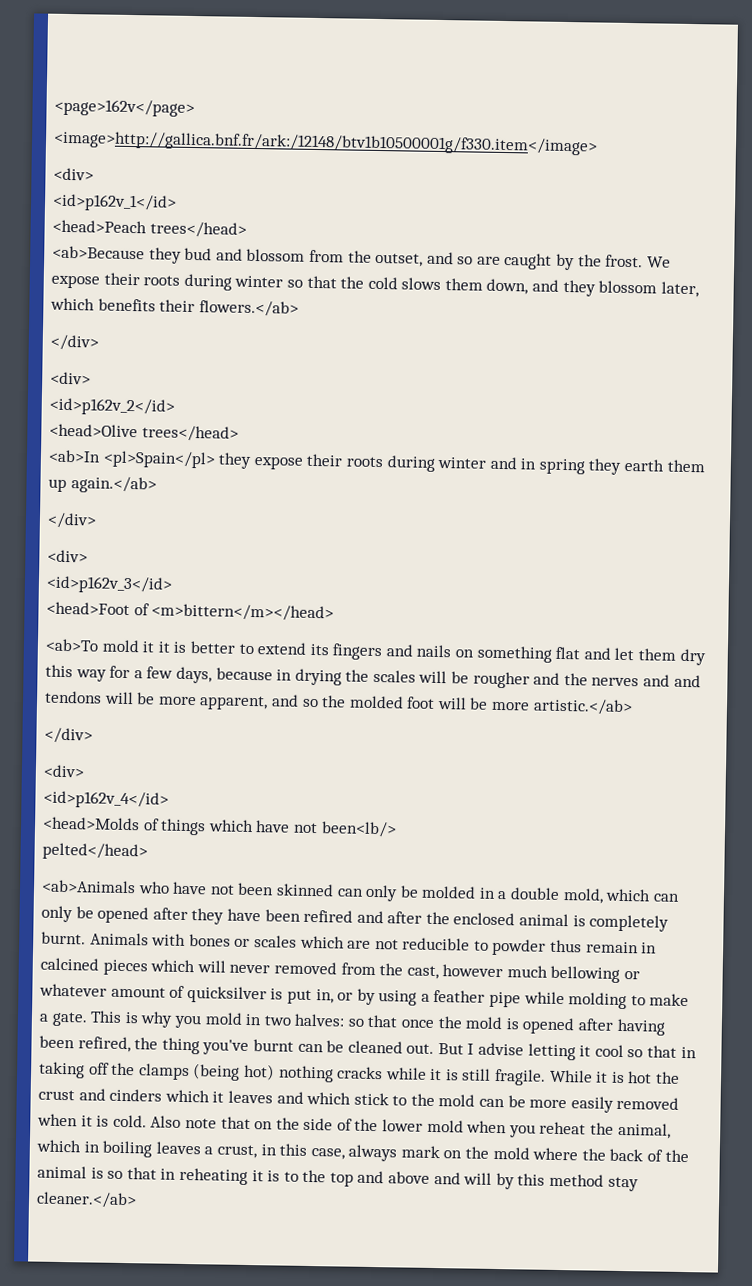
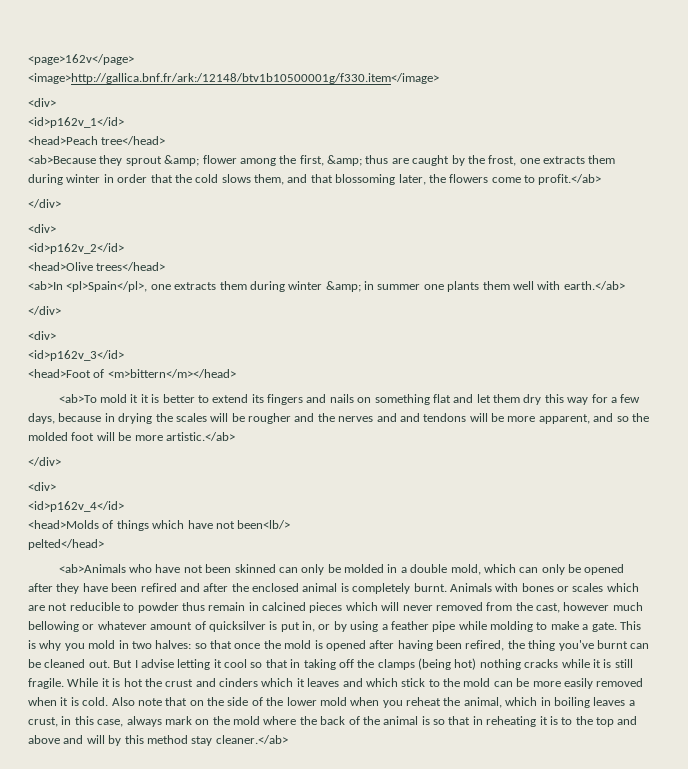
[149,221,247,238] trees</head> -> [101,136,166,145] tree</head>
[184,247,671,271] [51,272,699,298] [50,297,299,317] bud and blossom from the outset, and so are caught by the frost. We expose their roots during winter so that the cold slows them down, and they blossom later, which benefits their flowers.</ab> -> [125,155,616,166] [28,174,602,185] sprout &amp; flower among the first, &amp; thus are caught by the frost, one extracts them during winter in order that the cold slows them, and that blossoming later, the flowers come to profit.</ab>
[102,450,705,475] [48,476,157,494] <pl>Spain</pl> they expose their roots during winter and in spring they earth them up again.</ab> -> [66,281,625,292] <pl>Spain</pl>, one extracts them during winter &amp; in summer one plants them well with earth.</ab>

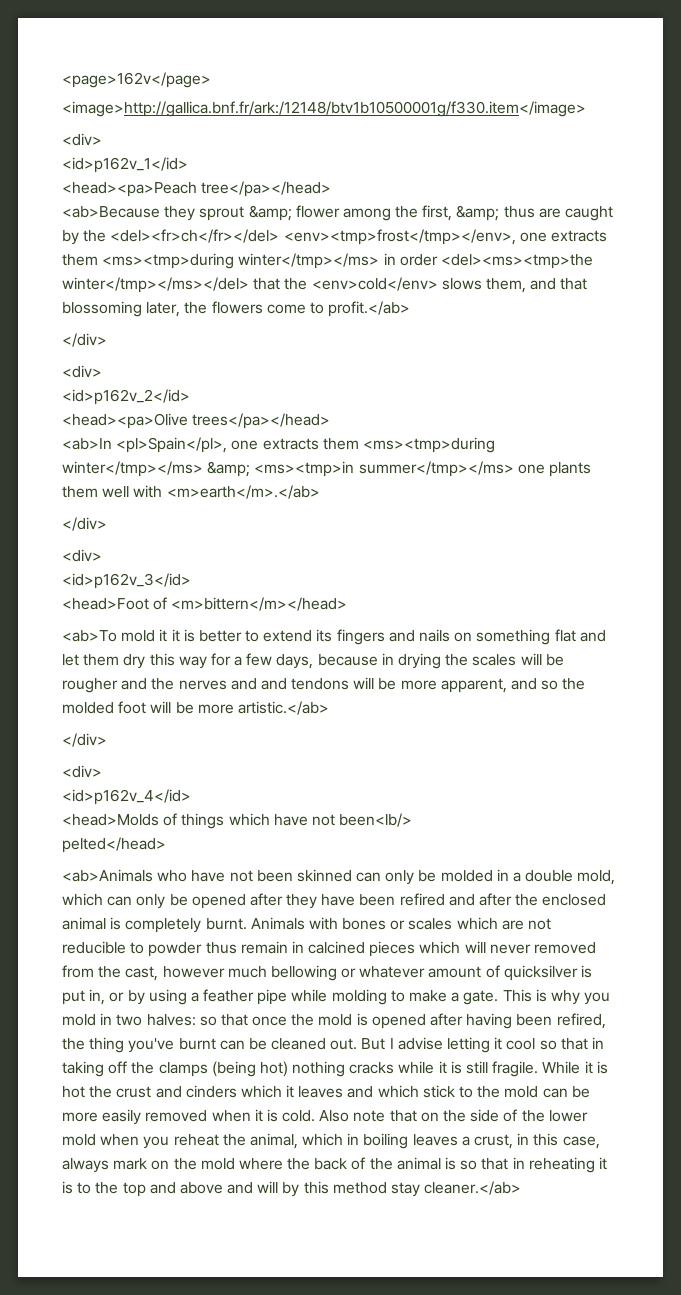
[28,136,166,145] <head>Peach tree</head> -> [62,181,332,197] <head><pa>Peach tree</pa></head>
[488,155,616,166] [28,174,148,185] frost, one extracts them during winter in order -> [110,229,607,245] [62,253,593,269] [62,277,249,293] <del><fr>ch</fr></del> <env><tmp>frost</tmp></env>, one extracts them <ms><tmp>during winter</tmp></ms> in order <del><ms><tmp>the winter</tmp></ms></del>
[195,174,219,183] cold -> [311,277,438,291] <env>cold</env>
[28,262,166,271] <head>Olive trees</head> -> [62,413,331,429] <head><pa>Olive trees</pa></head>
[249,281,421,292] during winter &amp; in summer -> [362,437,495,453] [62,461,514,477] <ms><tmp>during winter</tmp></ms> &amp; <ms><tmp>in summer</tmp></ms>
[563,281,625,290] earth.</ab> -> [166,485,320,499] <m>earth</m>.</ab>

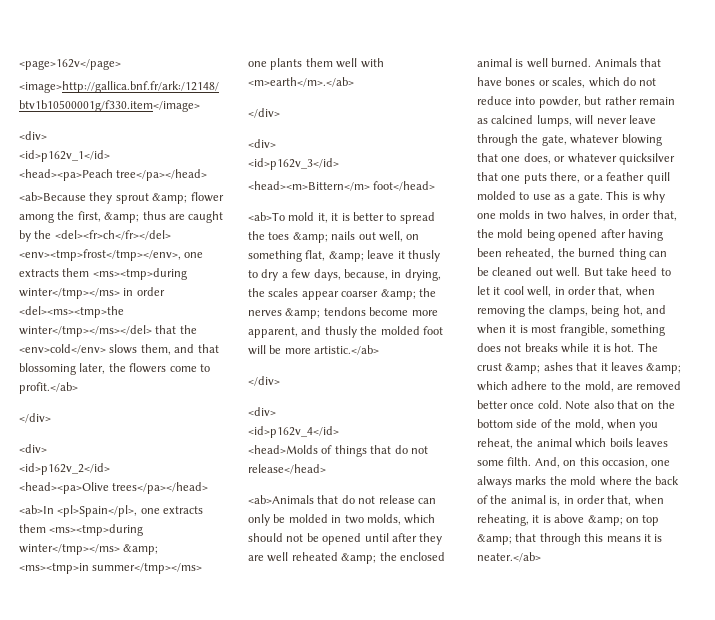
[62,597,348,611] <head>Foot of <m>bittern</m></head> -> [248,181,436,191] <head><m>Bittern</m> foot</head>
[159,629,168,642] it -> [317,213,328,223] it,
[263,629,606,645] [62,653,564,669] [62,677,397,693] extend its fingers and nails on something flat and let them dry this way for a few days, because in drying the scales will be rougher and the nerves and and tendons will be -> [399,212,435,224] [248,231,420,243] [248,250,440,262] [248,269,441,281] [248,288,436,300] [248,307,409,319] spread the toes &amp; nails out well, on something flat, &amp; leave it thusly to dry a few days, because, in drying, the scales appear coarser &amp; the nerves &amp; tendons become
[541,680,559,690] so -> [324,326,357,338] thusly
[228,813,413,827] [62,837,166,853] [62,869,352,882] which have not been<lb/> // pelted</head> // <ab>Animals who have not been skinned -> [370,445,428,454] [248,464,326,474] [248,495,415,504] that do not release</head> // <ab>Animals that do not release
[513,870,616,885] [62,893,166,909] a double mold, which can only -> [344,514,436,525] [248,533,304,542] two molds, which should not
(246, 901) none -> [364,533,389,542] until
[321,893,607,906] [62,917,552,933] [62,941,597,957] [62,965,593,981] [62,989,448,1005] have been refired and after the enclosed animal is completely burnt. Animals with bones or scales which are not reducible to powder thus remain in calcined pieces which will never removed from the cast, however much bellowing or whatever amount of quicksilver is put in, or by using a feather pipe while molding to make -> [248,552,445,564] [477,58,661,68] [477,77,657,88] [477,96,675,108] [477,115,656,127] [477,134,662,146] [477,153,675,165] [477,172,670,184] [477,191,566,200] are well reheated &amp; the enclosed animal is well burned. Animals that have bones or scales, which do not reduce into powder, but rather remain as calcined lumps, will never leave through the gate, whatever blowing that one does, or whatever quicksilver that one puts there, or a feather quill molded to use as
[584,992,611,1005] [62,1013,368,1026] you mold in two halves: so that once the mold is -> [477,210,677,221] [477,229,555,241] one molds in two halves, in order that, the mold being
[556,1013,606,1029] [62,1037,604,1053] [62,1061,608,1077] [62,1085,590,1098] [62,1109,386,1125] refired, the thing you've burnt can be cleaned out. But I advise letting it cool so that in taking off the clamps (being hot) nothing cracks while it is still fragile. While it is hot the crust and cinders which it leaves and which stick to the mold can be more easily removed when it is cold. Also note -> [505,248,667,260] [477,267,671,277] [477,286,655,297] [477,305,666,317] [477,324,665,336] [477,343,658,353] [477,362,682,374] [477,381,682,392] [477,400,614,410] reheated, the burned thing can be cleaned out well. But take heed to let it cool well, in order that, when removing the clamps, being hot, and when it is most frangible, something does not breaks while it is hot. The crust &amp; ashes that it leaves &amp; which adhere to the mold, are removed better once cold. Note also
(467, 1116) none -> [477,419,513,428] bottom
[548,1110,588,1122] [62,1133,600,1149] [62,1158,170,1173] lower mold when you reheat the animal, which in boiling leaves a crust, in this case, always mark on -> [574,419,659,431] [477,438,668,449] [477,457,671,468] [477,476,547,488] mold, when you reheat, the animal which boils leaves some filth. And, on this occasion, one always marks
[445,1157,607,1173] [62,1181,522,1197] is so that in reheating it is to the top and above and will by this method stay cleaner.</ab> -> [549,495,664,506] [477,514,660,526] [477,533,663,545] [477,552,541,562] is, in order that, when reheating, it is above &amp; on top &amp; that through this means it is neater.</ab>

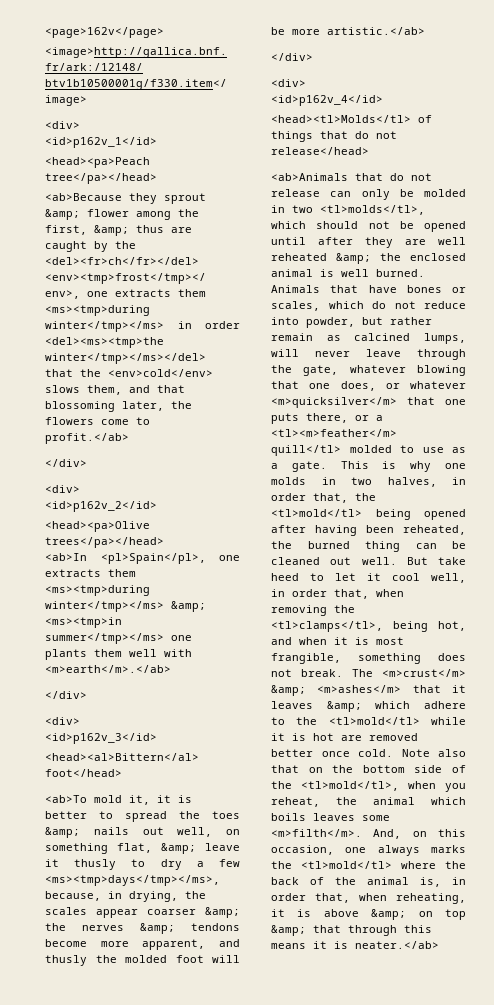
[248,181,370,191] <head><m>Bittern</m> -> [45,753,199,761] <head><al>Bittern</al>
[313,269,341,281] days, -> [45,875,220,886] <ms><tmp>days</tmp></ms>,
[248,445,318,454] <head>Molds -> [271,115,411,123] <head><tl>Molds</tl>
[366,514,401,525] molds, -> [320,205,425,215] <tl>molds</tl>,
[618,153,675,165] quicksilver -> [271,397,397,408] <m>quicksilver</m>
[606,172,670,184] feather quill -> [271,429,397,437] [271,445,341,456] <tl><m>feather</m> quill</tl>
[497,229,524,238] mold -> [271,509,362,517] <tl>mold</tl>
[548,305,588,317] clamps, -> [271,621,383,632] <tl>clamps</tl>,
[524,343,658,353] [477,362,573,374] breaks while it is hot. The crust &amp; ashes -> [301,669,466,677] [271,685,402,696] break. The <m>crust</m> &amp; <m>ashes</m>
[584,381,614,392] mold, -> [328,717,466,725] [271,733,334,741] <tl>mold</tl> while it is hot
[574,419,604,430] mold, -> [301,781,399,791] <tl>mold</tl>,
[507,457,532,466] filth. -> [271,829,362,837] <m>filth</m>.
[570,476,597,485] mold -> [301,861,392,869] <tl>mold</tl>

